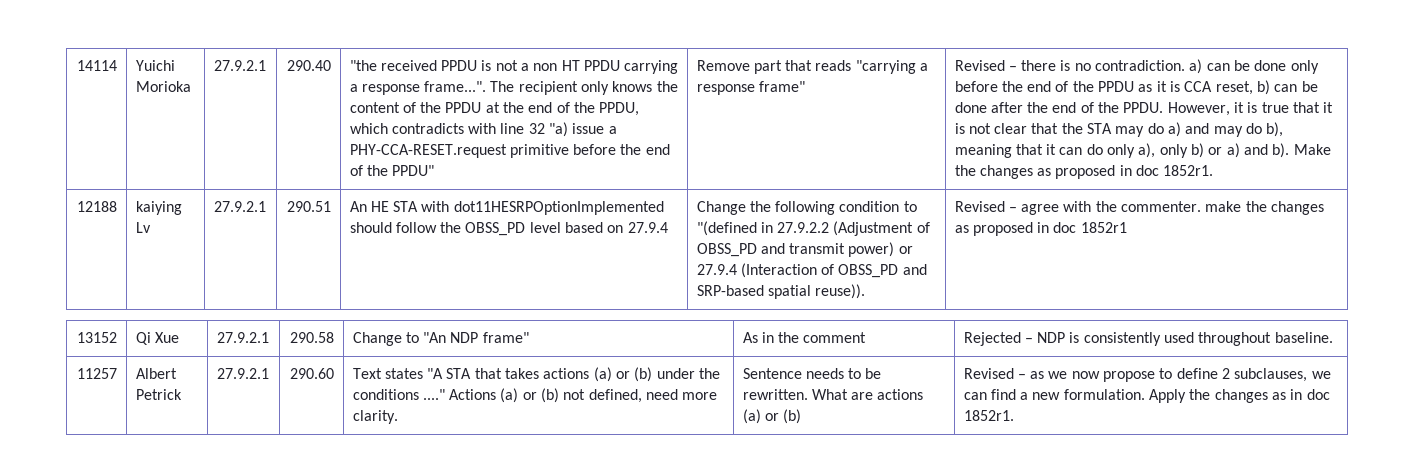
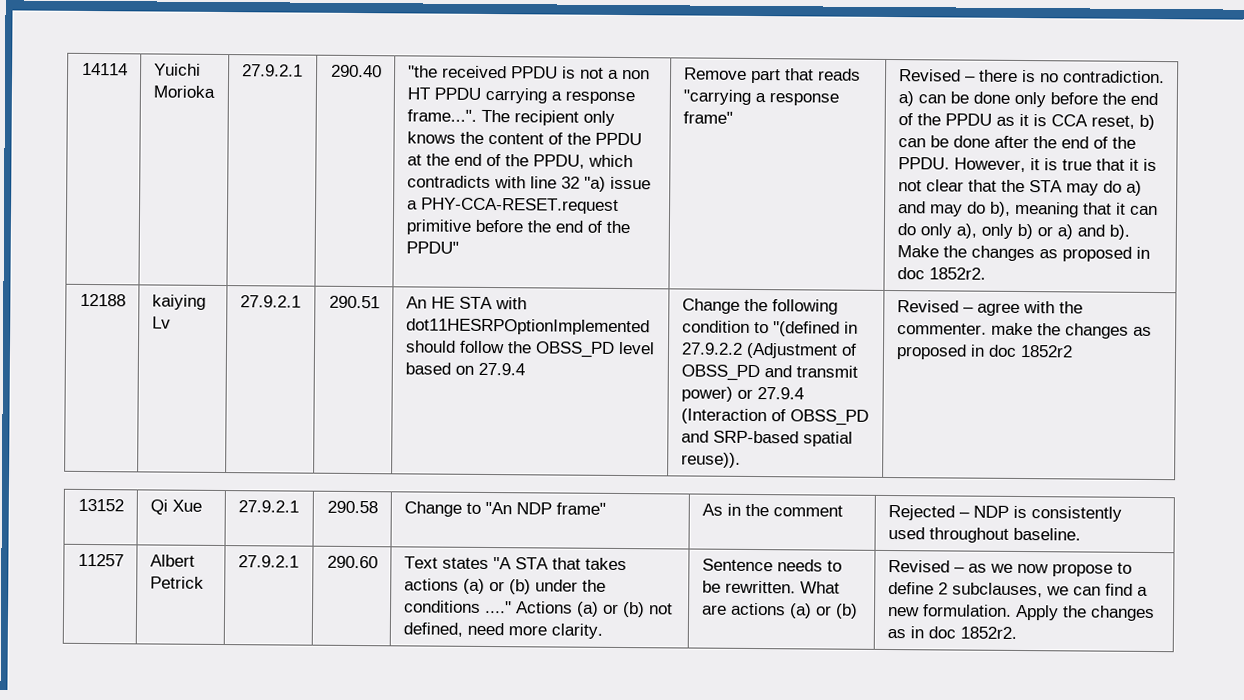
[1163,165,1214,176] 1852r1. -> [928,267,986,280] 1852r2.
[1080,222,1127,233] 1852r1 -> [1019,344,1073,358] 1852r2
[963,410,1014,421] 1852r1. -> [959,626,1017,639] 1852r2.

